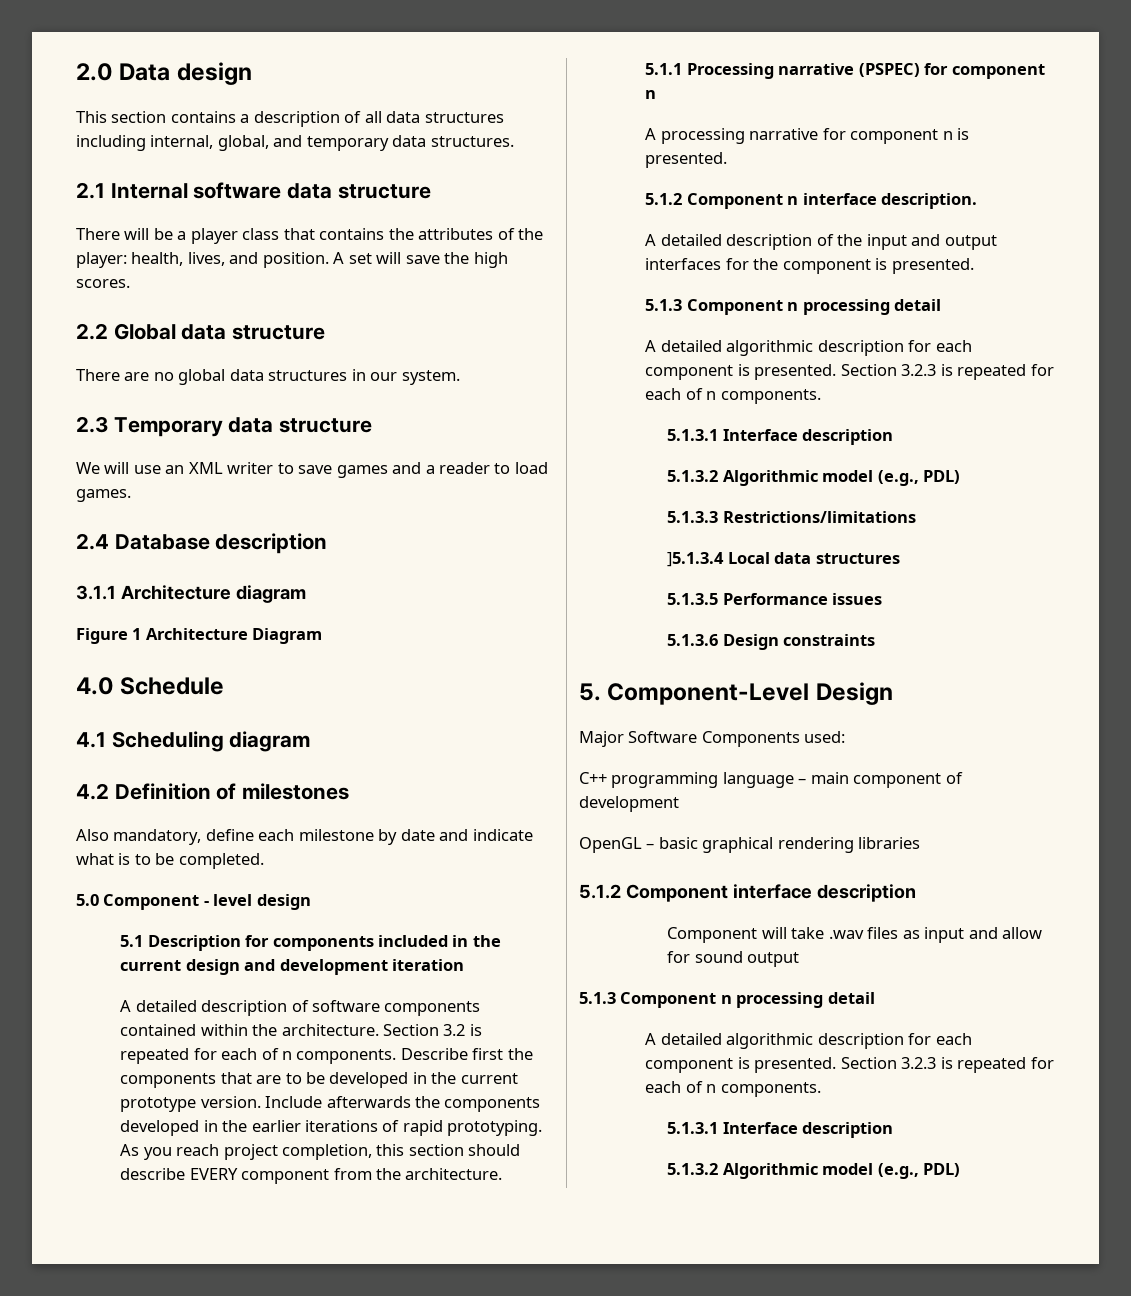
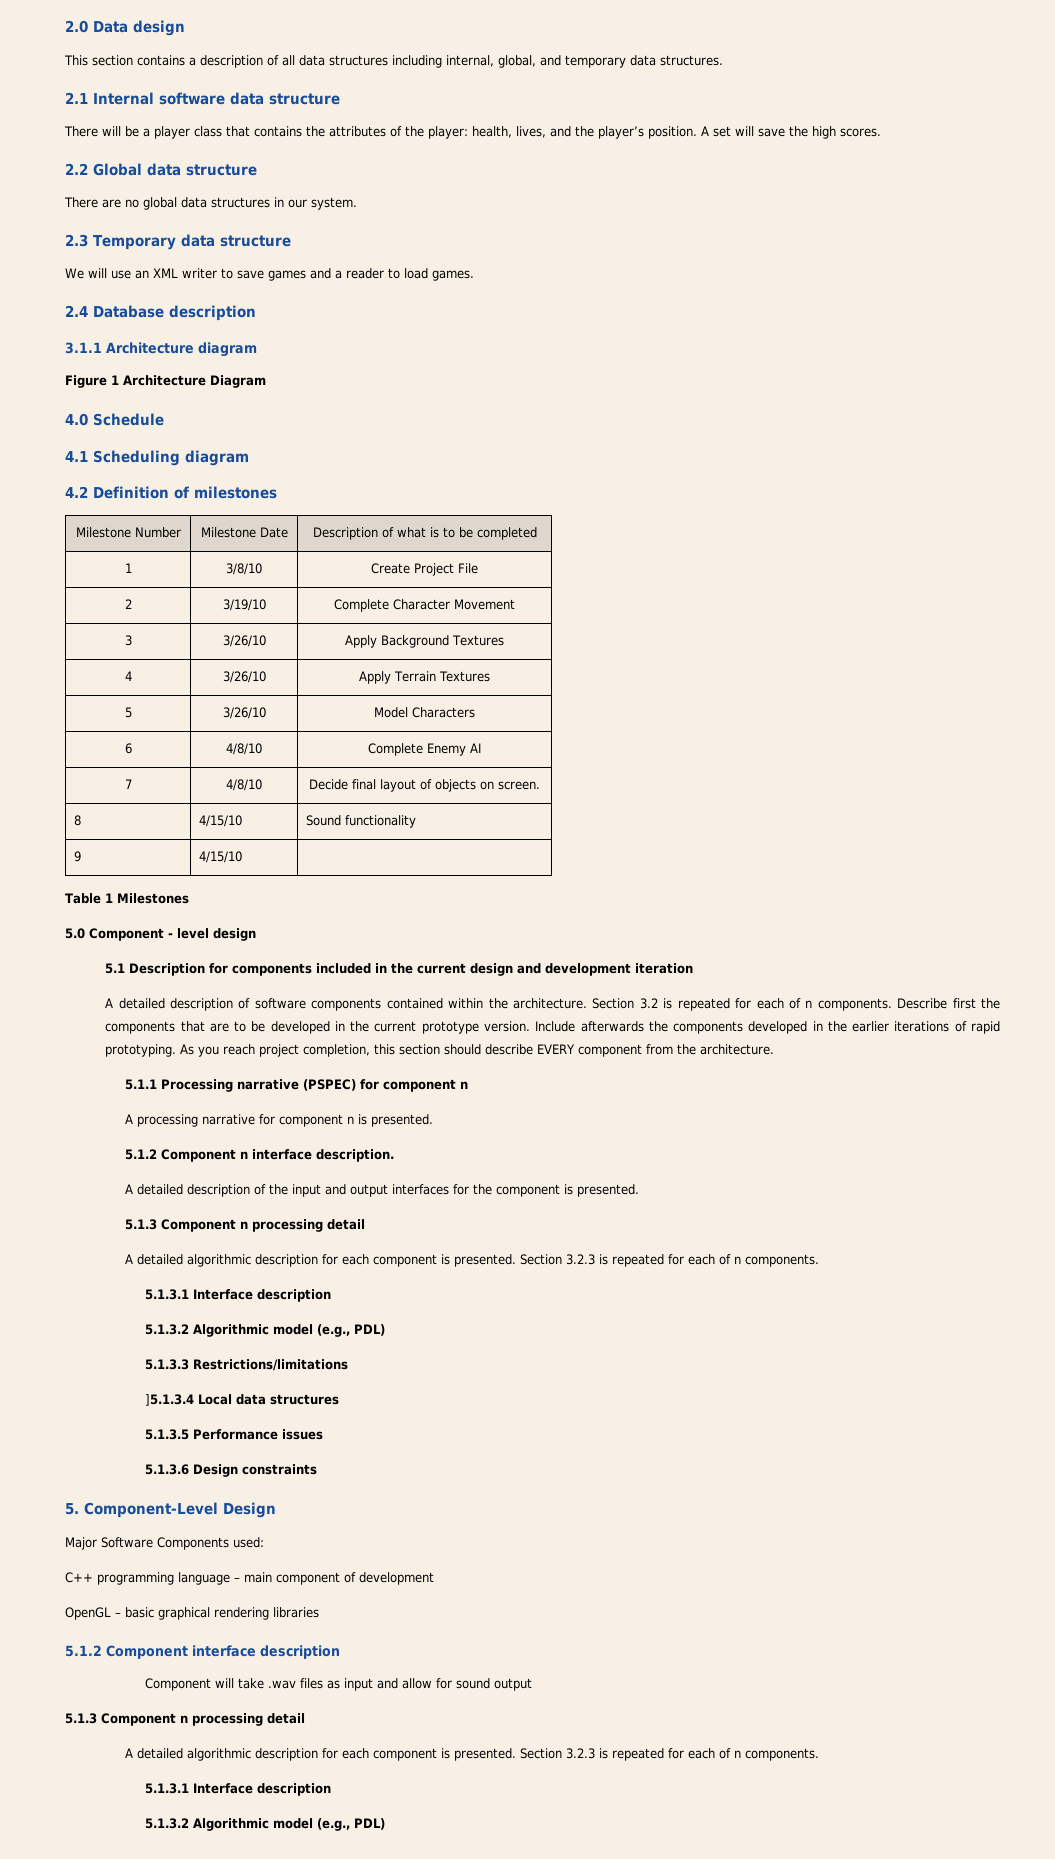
(259, 258) none -> [575,126,644,139] the player’s
[76,829,533,845] [76,853,264,869] // Also mandatory, define each milestone by date and indicate what is to be completed. -> [75,527,181,538] [200,527,288,538] [312,527,537,540] [124,563,132,573] [226,563,262,575] [371,563,478,576] [124,599,132,609] [222,599,266,611] [334,599,515,612] [124,635,132,646] [222,635,266,647] [345,635,505,648] [124,671,132,681] [222,671,266,683] [358,671,491,684] [124,707,132,718] [222,707,266,719] [374,707,475,718] [124,743,132,754] [226,743,262,755] [368,743,481,756] [124,779,132,789] [226,779,262,791] [309,779,540,792] [74,815,82,826] [199,815,243,827] [306,815,417,828] [74,851,82,862] [199,851,243,863] [65,893,189,904] // Milestone Number | Milestone Date | Description of what is to be completed // 1 | 3/8/10 | Create Project File // 2 | 3/19/10 | Complete Character Movement // 3 | 3/26/10 | Apply Background Textures // 4 | 3/26/10 | Apply Terrain Textures // 5 | 3/26/10 | Model Characters // 6 | 4/8/10 | Complete Enemy AI // 7 | 4/8/10 | Decide final layout of objects on screen. // 8 | 4/15/10 | Sound functionality // 9 | 4/15/10 | // Table 1 Milestones

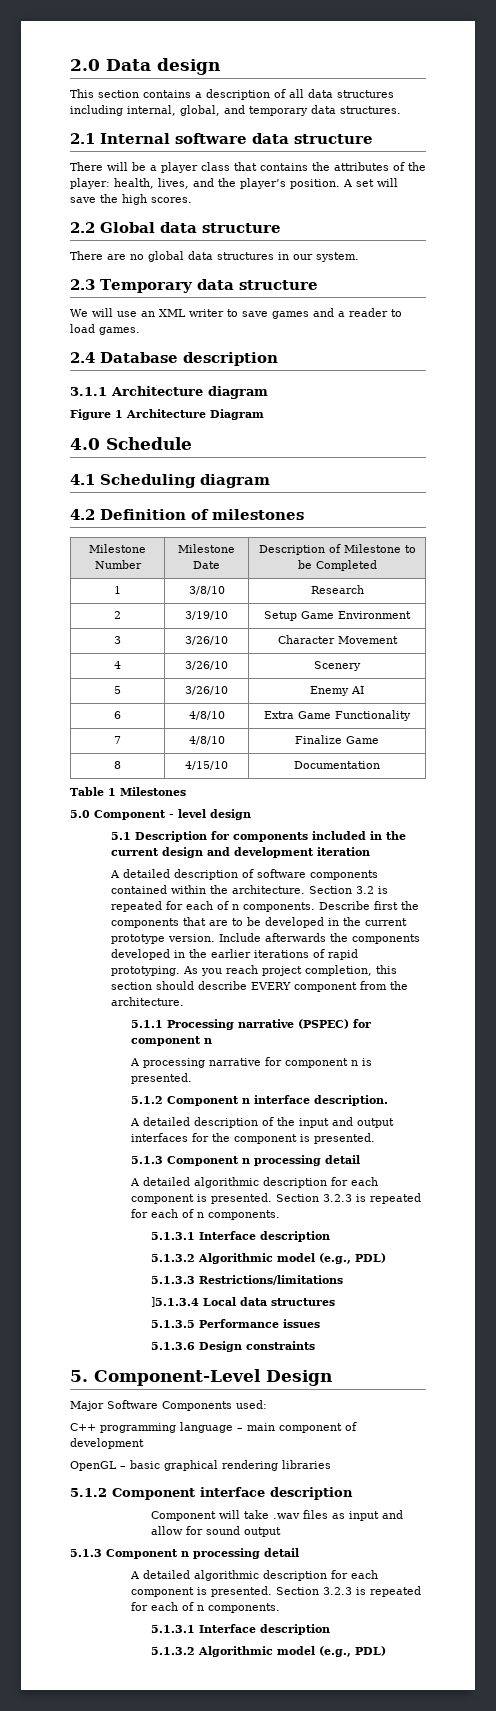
[396,527,537,540] what is to be completed -> [343,544,416,553] [297,560,377,571] Milestone to be Completed
[371,563,478,576] Create Project File -> [310,585,364,594] Research
[334,599,515,612] Complete Character Movement -> [264,611,411,621] Setup Game Environment
[345,635,505,648] Apply Background Textures -> [277,635,398,644] Character Movement
[358,671,491,684] Apply Terrain Textures -> [314,661,361,671] Scenery
[374,707,475,718] Model Characters -> [310,686,364,696] Enemy AI
[368,743,481,756] Complete Enemy AI -> [264,710,411,721] Extra Game Functionality
[309,779,540,792] [74,815,82,826] [199,815,243,827] [306,815,417,828] [74,851,82,862] [199,851,243,863] Decide final layout of objects on screen. // 8 | 4/15/10 | Sound functionality // 9 | 4/15/10 | -> [295,735,379,744] [114,761,121,769] [185,761,228,770] [294,761,380,769] Finalize Game // 8 | 4/15/10 | Documentation

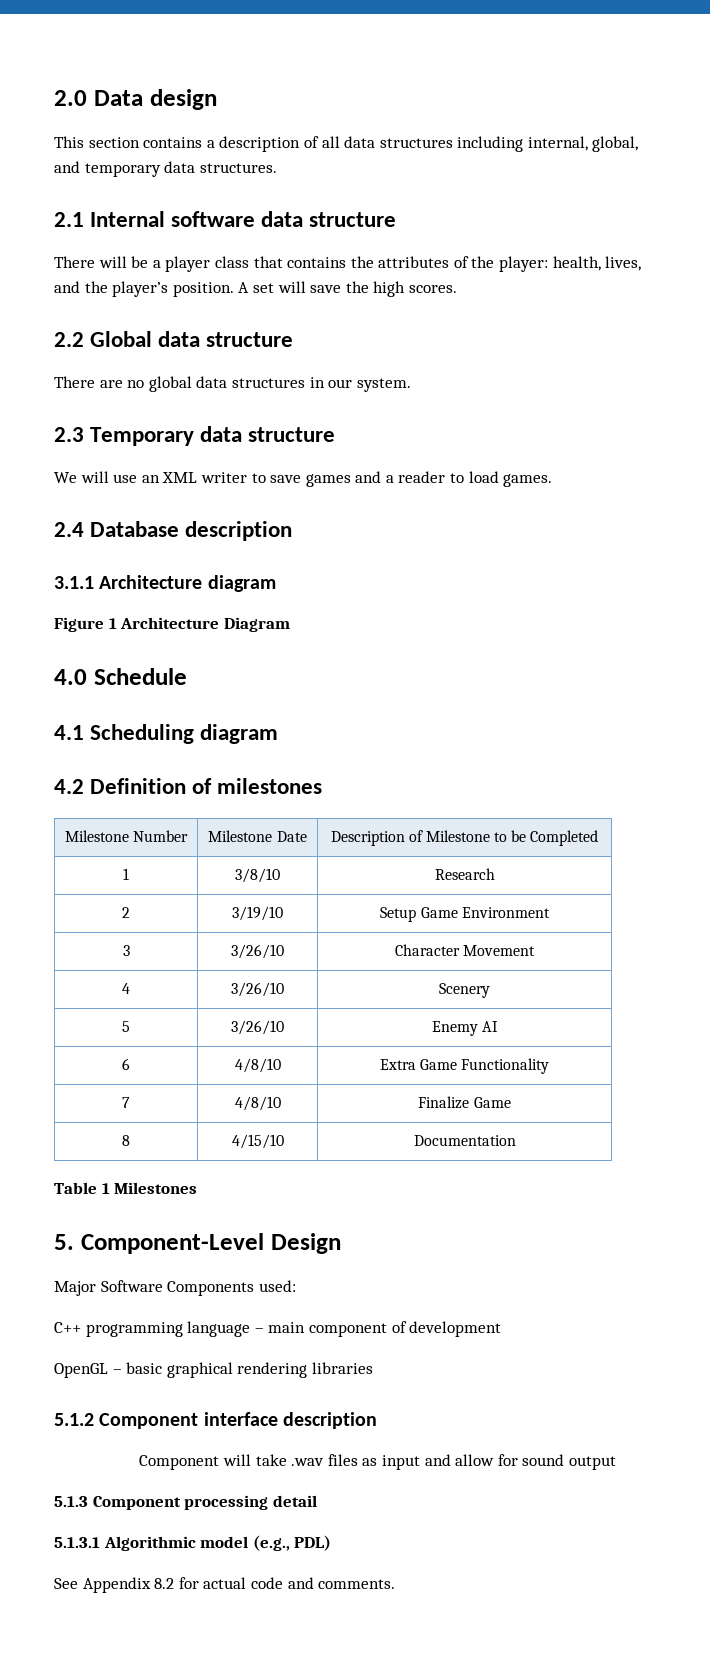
[70,809,251,820] [110,831,406,842] [110,847,370,858] [109,869,378,880] [110,885,388,894] [110,901,419,912] [110,917,407,928] [110,933,420,944] [110,949,358,960] [110,965,397,976] [110,981,408,992] [110,997,184,1006] [131,1019,372,1030] [131,1036,213,1046] [130,1057,373,1068] [131,1073,193,1084] [131,1095,389,1106] [130,1117,395,1128] [131,1133,376,1144] [131,1155,361,1166] [130,1177,379,1188] [131,1193,422,1204] [131,1209,281,1220] [151,1231,331,1242] [151,1253,387,1264] [151,1275,344,1285] [151,1297,336,1307] [151,1319,321,1328] [151,1341,316,1352] // 5.0 Component - level design // 5.1 Description for components included in the current design and development iteration // A detailed description of software components contained within the architecture. Section 3.2 is repeated for each of n components. Describe first the components that are to be developed in the current prototype version. Include afterwards the components developed in the earlier iterations of rapid prototyping. As you reach project completion, this section should describe EVERY component from the architecture. // 5.1.1 Processing narrative (PSPEC) for component n // A processing narrative for component n is presented. // 5.1.2 Component n interface description. // A detailed description of the input and output interfaces for the component is presented. // 5.1.3 Component n processing detail // A detailed algorithmic description for each component is presented. Section 3.2.3 is repeated for each of n components. // 5.1.3.1 Interface description // 5.1.3.2 Algorithmic model (e.g., PDL) // 5.1.3.3 Restrictions/limitations // ]5.1.3.4 Local data structures // 5.1.3.5 Performance issues // 5.1.3.6 Design constraints -> (198, 1188) none
[181,1548,299,1559] [130,1570,379,1581] [131,1586,422,1597] [131,1602,281,1613] [151,1624,331,1635] [151,1646,387,1657] n processing detail // A detailed algorithmic description for each component is presented. Section 3.2.3 is repeated for each of n components. // 5.1.3.1 Interface description // 5.1.3.2 Algorithmic model (e.g., PDL) -> [184,1495,317,1510] [54,1535,332,1551] [54,1577,396,1593] processing detail // 5.1.3.1 Algorithmic model (e.g., PDL) // See Appendix 8.2 for actual code and comments.

